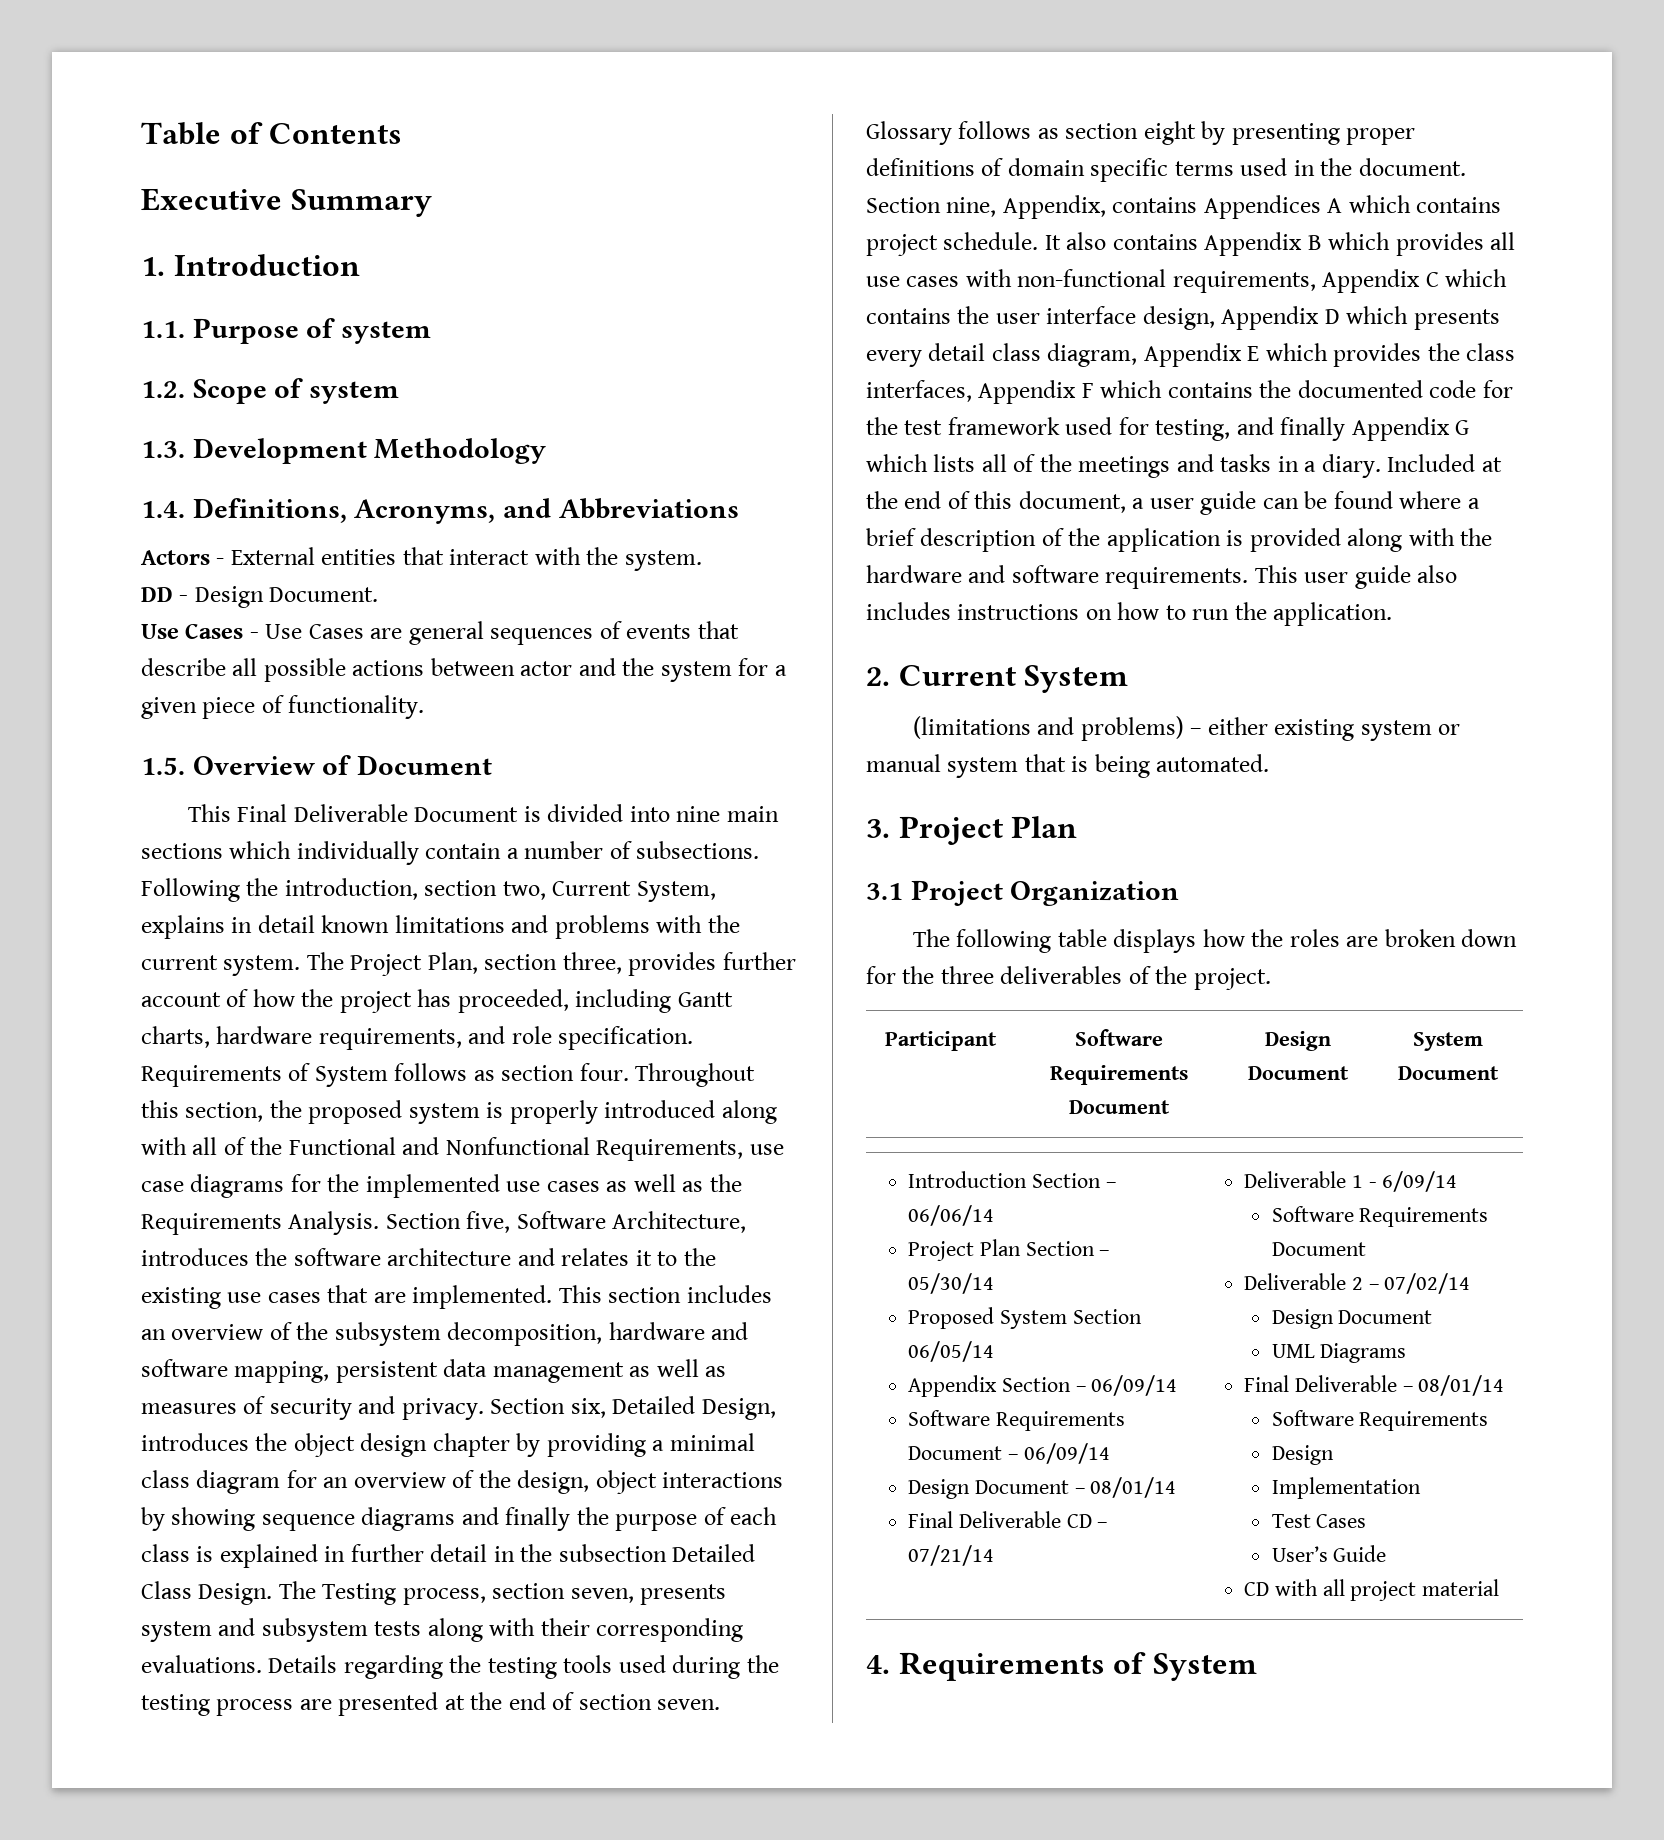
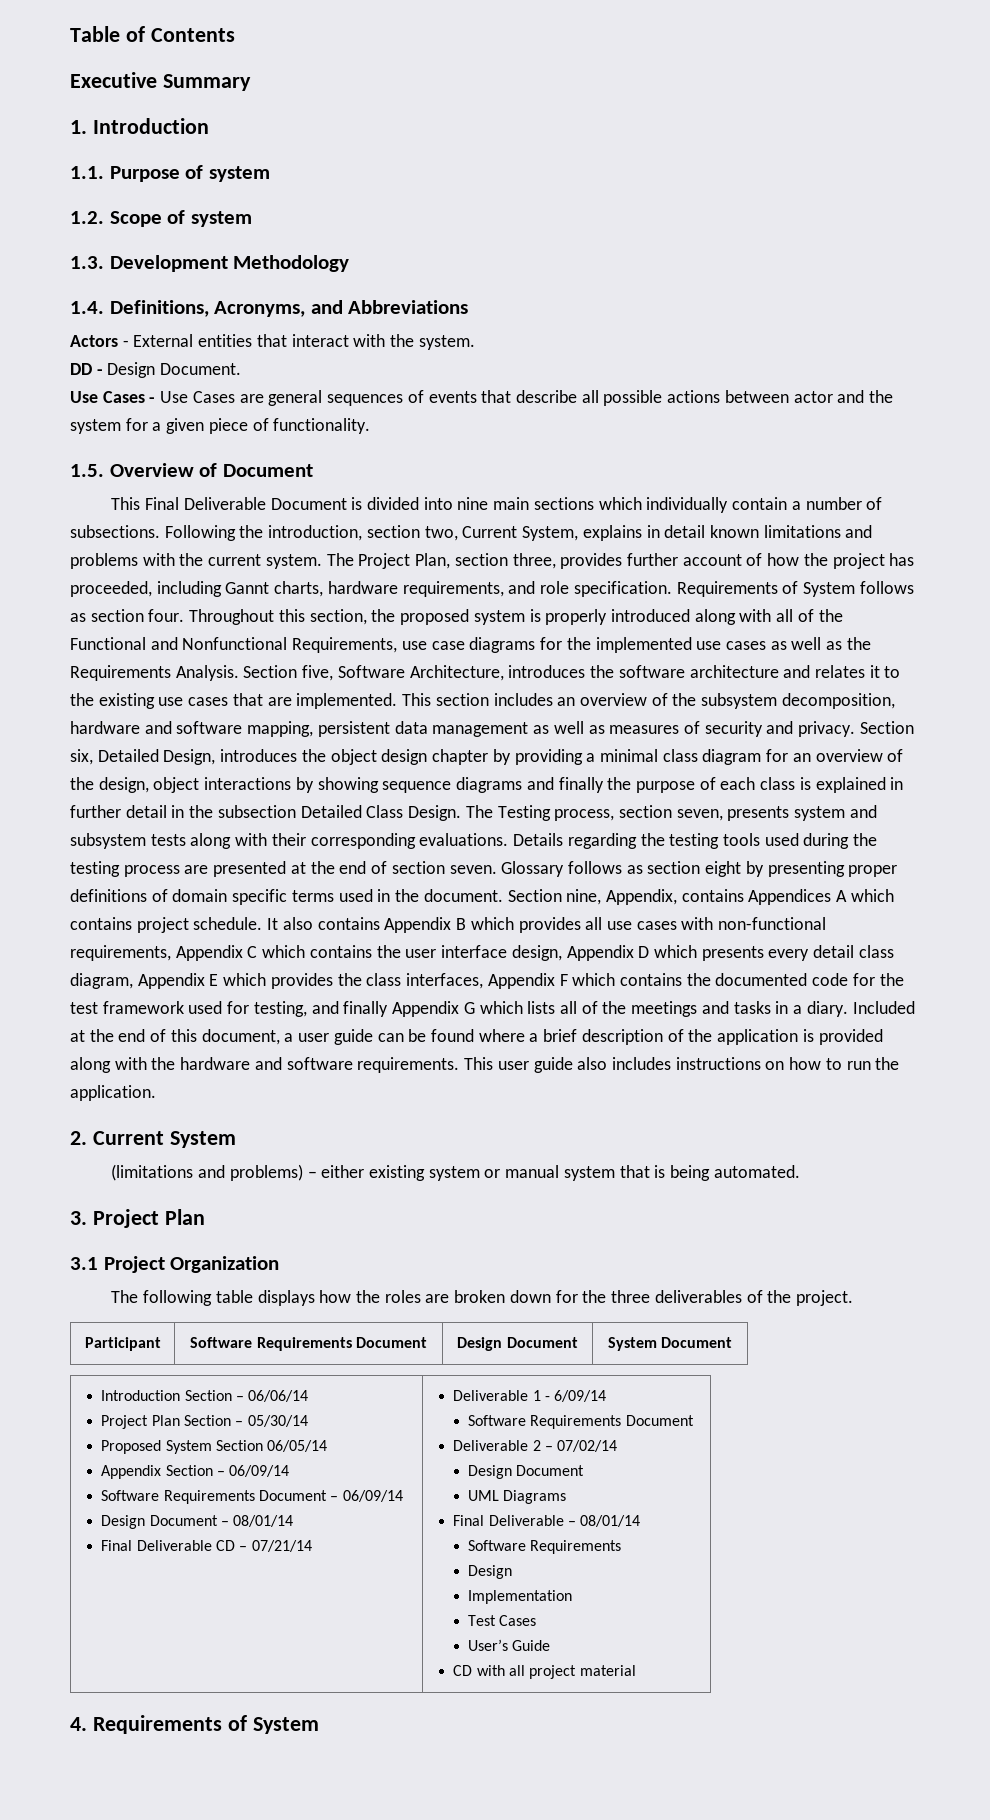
[677,992,733,1007] Gantt -> [225,582,270,594] Gannt

